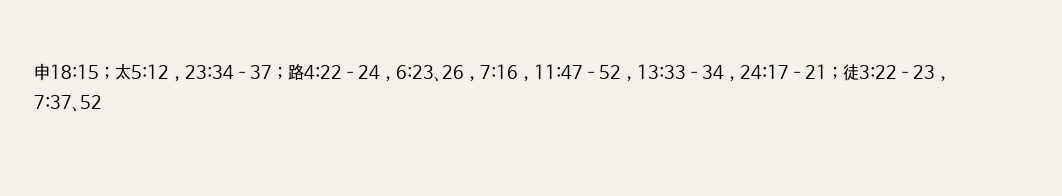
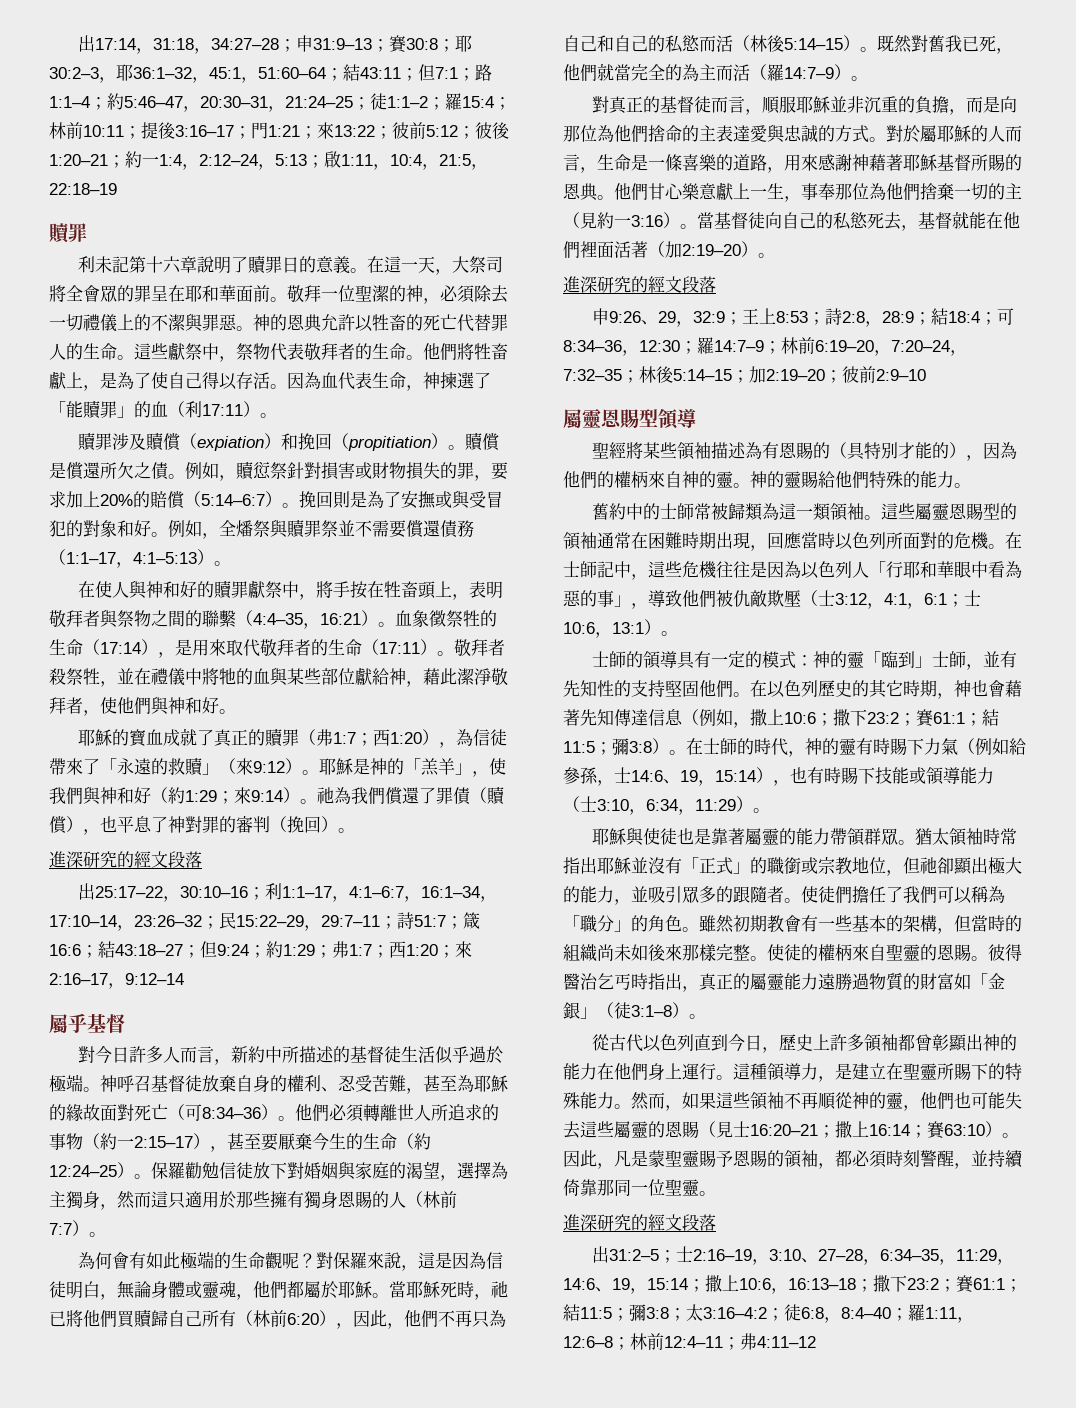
[34,63,951,82] [34,95,102,112] 申18:15；太5:12，23:34–37；路4:22–24，6:23、26，7:16，11:47–52，13:33–34，24:17–21；徒3:22–23，7:37、52 -> [77,35,472,54] [49,64,492,83] [49,93,511,112] [49,122,510,139] [49,151,488,170] [49,183,117,195] [49,223,87,243] [77,255,503,275] [49,285,508,304] [49,314,508,332] [49,342,508,362] [49,371,491,391] [49,400,277,419] [77,432,500,451] [49,461,508,481] [49,491,503,509] [49,519,474,539] [49,549,231,568] [77,580,503,600] [49,610,497,629] [49,639,505,658] [49,667,508,687] [49,697,236,716] [77,728,507,748] [49,757,506,777] [49,786,505,805] [49,815,355,835] [49,851,202,868] [77,883,497,902] [49,912,480,931] [49,941,472,958] [49,973,184,989] [49,1013,125,1034] [77,1045,503,1065] [49,1074,508,1094] [49,1104,499,1122] [49,1132,431,1152] [49,1161,508,1181] [49,1191,457,1210] [49,1220,106,1237] [77,1251,503,1271] [49,1281,508,1300] [49,1309,506,1329] [563,35,1013,54] [563,63,868,81] [591,96,1017,115] [563,125,1022,143] [563,154,1022,173] [563,182,1022,202] [563,211,1020,231] [563,241,775,258] [563,276,716,293] [591,308,1014,327] [563,337,967,356] [563,366,926,383] [563,409,696,429] [591,442,1017,461] [563,471,971,489] [591,503,1017,521] [563,532,1022,551] [563,561,1022,580] [563,590,981,609] [563,619,678,638] [591,651,1017,670] [563,679,1022,699] [563,709,999,728] [563,738,1026,757] [563,767,994,786] [563,796,770,815] [591,828,1017,846] [563,857,1022,876] [563,886,1005,905] [563,915,1022,934] [563,944,1022,961] [563,973,1005,992] [563,1002,706,1019] [591,1033,1017,1053] [563,1063,1022,1082] [563,1092,1022,1111] [563,1121,1019,1139] [563,1150,1023,1169] [563,1179,716,1196] [563,1214,716,1231] [591,1246,1014,1265] [563,1275,1022,1294] [563,1304,974,1323] [563,1333,816,1350] 出17:14，31:18，34:27–28；申31:9–13；賽30:8；耶30:2–3，耶36:1–32，45:1，51:60–64；結43:11；但7:1；路1:1–4；約5:46–47，20:30–31，21:24–25；徒1:1–2；羅15:4；林前10:11；提後3:16–17；門1:21；來13:22；彼前5:12；彼後1:20–21；約一1:4，2:12–24，5:13；啟1:11，10:4，21:5，22:18–19 // 贖罪 // 利未記第十六章說明了贖罪日的意義。在這一天，大祭司將全會眾的罪呈在耶和華面前。敬拜一位聖潔的神，必須除去一切禮儀上的不潔與罪惡。神的恩典允許以牲畜的死亡代替罪人的生命。這些獻祭中，祭物代表敬拜者的生命。他們將牲畜獻上，是為了使自己得以存活。因為血代表生命，神揀選了「能贖罪」的血（利17:11）。 // 贖罪涉及贖償（expiation）和挽回（propitiation）。贖償是償還所欠之債。例如，贖愆祭針對損害或財物損失的罪，要求加上20%的賠償（5:14–6:7）。挽回則是為了安撫或與受冒犯的對象和好。例如，全燔祭與贖罪祭並不需要償還債務（1:1–17，4:1–5:13）。 // 在使人與神和好的贖罪獻祭中，將手按在牲畜頭上，表明敬拜者與祭物之間的聯繫（4:4–35，16:21）。血象徵祭牲的生命（17:14），是用來取代敬拜者的生命（17:11）。敬拜者殺祭牲，並在禮儀中將牠的血與某些部位獻給神，藉此潔淨敬拜者，使他們與神和好。 // 耶穌的寶血成就了真正的贖罪（弗1:7；西1:20），為信徒帶來了「永遠的救贖」（來9:12）。耶穌是神的「羔羊」，使我們與神和好（約1:29；來9:14）。祂為我們償還了罪債（贖償），也平息了神對罪的審判（挽回）。 // 進深研究的經文段落 // 出25:17–22，30:10–16；利1:1–17，4:1–6:7，16:1–34，17:10–14，23:26–32；民15:22–29，29:7–11；詩51:7；箴16:6；結43:18–27；但9:24；約1:29；弗1:7；西1:20；來2:16–17，9:12–14 // 屬乎基督 // 對今日許多人而言，新約中所描述的基督徒生活似乎過於極端。神呼召基督徒放棄自身的權利、忍受苦難，甚至為耶穌的緣故面對死亡（可8:34–36）。他們必須轉離世人所追求的事物（約一2:15–17），甚至要厭棄今生的生命（約12:24–25）。保羅勸勉信徒放下對婚姻與家庭的渴望，選擇為主獨身，然而這只適用於那些擁有獨身恩賜的人（林前7:7）。 // 為何會有如此極端的生命觀呢？對保羅來說，這是因為信徒明白，無論身體或靈魂，他們都屬於耶穌。當耶穌死時，祂已將他們買贖歸自己所有（林前6:20），因此，他們不再只為自己和自己的私慾而活（林後5:14–15）。既然對舊我已死，他們就當完全的為主而活（羅14:7–9）。 // 對真正的基督徒而言，順服耶穌並非沉重的負擔，而是向那位為他們捨命的主表達愛與忠誠的方式。對於屬耶穌的人而言，生命是一條喜樂的道路，用來感謝神藉著耶穌基督所賜的恩典。他們甘心樂意獻上一生，事奉那位為他們捨棄一切的主（見約一3:16）。當基督徒向自己的私慾死去，基督就能在他們裡面活著（加2:19–20）。 // 進深研究的經文段落 // 申9:26、29，32:9；王上8:53；詩2:8，28:9；結18:4；可8:34–36，12:30；羅14:7–9；林前6:19–20，7:20–24，7:32–35；林後5:14–15；加2:19–20；彼前2:9–10 // 屬靈恩賜型領導 // 聖經將某些領袖描述為有恩賜的（具特別才能的），因為他們的權柄來自神的靈。神的靈賜給他們特殊的能力。 // 舊約中的士師常被歸類為這一類領袖。這些屬靈恩賜型的領袖通常在困難時期出現，回應當時以色列所面對的危機。在士師記中，這些危機往往是因為以色列人「行耶和華眼中看為惡的事」，導致他們被仇敵欺壓（士3:12，4:1，6:1；士10:6，13:1）。 // 士師的領導具有一定的模式：神的靈「臨到」士師，並有先知性的支持堅固他們。在以色列歷史的其它時期，神也會藉著先知傳達信息（例如，撒上10:6；撒下23:2；賽61:1；結11:5；彌3:8）。在士師的時代，神的靈有時賜下力氣（例如給參孫，士14:6、19，15:14），也有時賜下技能或領導能力（士3:10，6:34，11:29）。 // 耶穌與使徒也是靠著屬靈的能力帶領群眾。猶太領袖時常指出耶穌並沒有「正式」的職銜或宗教地位，但祂卻顯出極大的能力，並吸引眾多的跟隨者。使徒們擔任了我們可以稱為「職分」的角色。雖然初期教會有一些基本的架構，但當時的組織尚未如後來那樣完整。使徒的權柄來自聖靈的恩賜。彼得醫治乞丐時指出，真正的屬靈能力遠勝過物質的財富如「金銀」（徒3:1–8）。 // 從古代以色列直到今日，歷史上許多領袖都曾彰顯出神的能力在他們身上運行。這種領導力，是建立在聖靈所賜下的特殊能力。然而，如果這些領袖不再順從神的靈，他們也可能失去這些屬靈的恩賜（見士16:20–21；撒上16:14；賽63:10）。因此，凡是蒙聖靈賜予恩賜的領袖，都必須時刻警醒，並持續倚靠那同一位聖靈。 // 進深研究的經文段落 // 出31:2–5；士2:16–19，3:10、27–28，6:34–35，11:29，14:6、19，15:14；撒上10:6，16:13–18；撒下23:2；賽61:1；結11:5；彌3:8；太3:16–4:2；徒6:8，8:4–40；羅1:11，12:6–8；林前12:4–11；弗4:11–12

